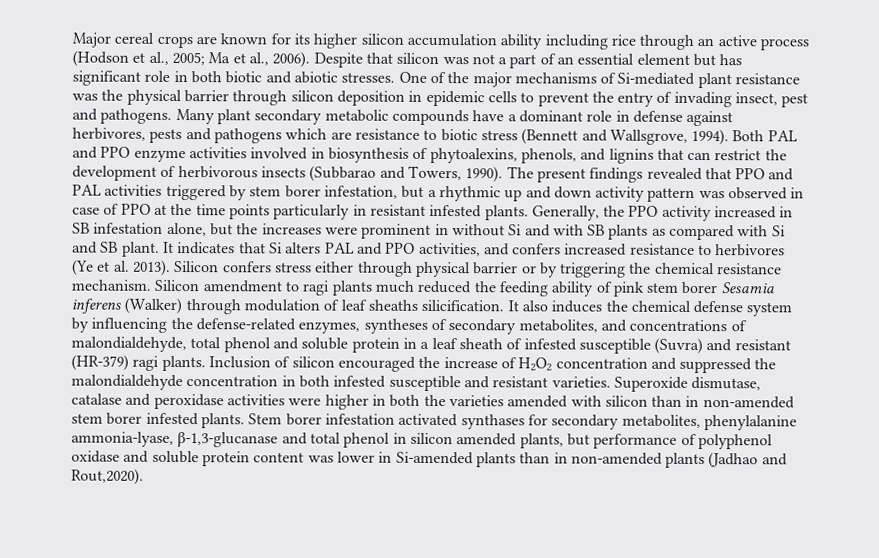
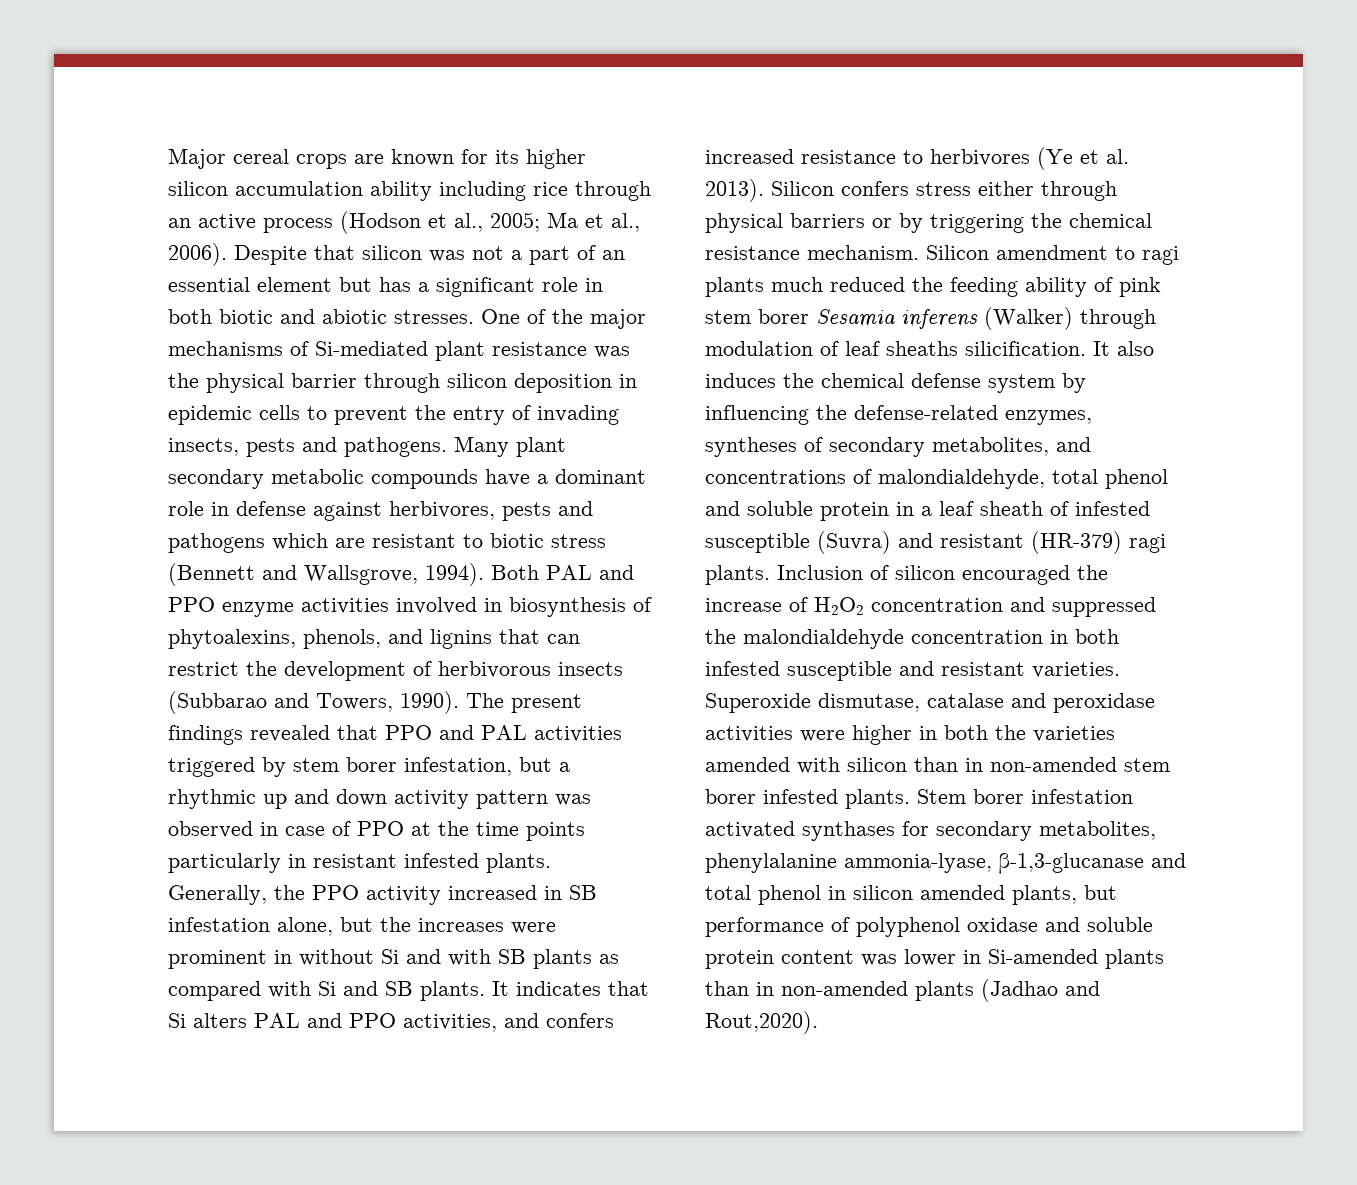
(743, 60) none -> [418,282,429,292] a
[735,92,809,108] insect, pest -> [168,438,295,457] insects, pests
[354,128,420,140] resistance -> [372,534,456,548] resistant
[121,241,160,257] plant. -> [420,981,485,1001] plants.
[473,262,519,275] barrier -> [790,213,865,228] barriers

